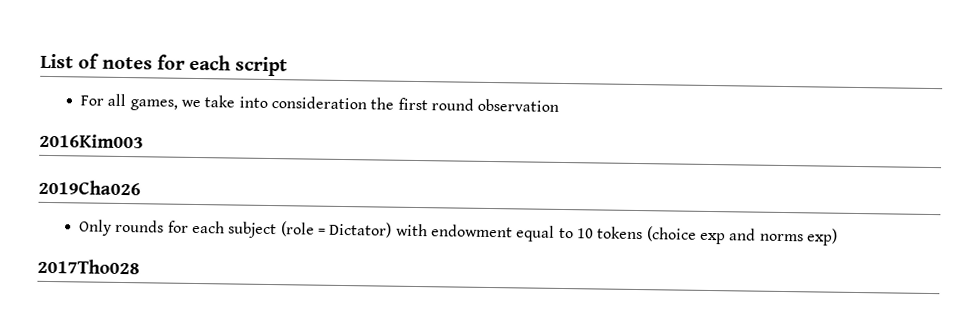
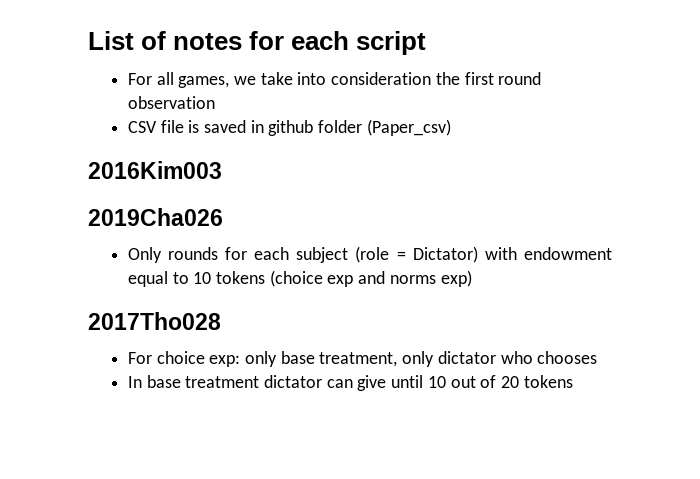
(560, 105) none -> [127,119,451,136] // CSV file is saved in github folder (Paper_csv)
(140, 266) none -> [127,351,598,367] [127,375,573,391] // For choice exp: only base treatment, only dictator who chooses // In base treatment dictator can give until 10 out of 20 tokens

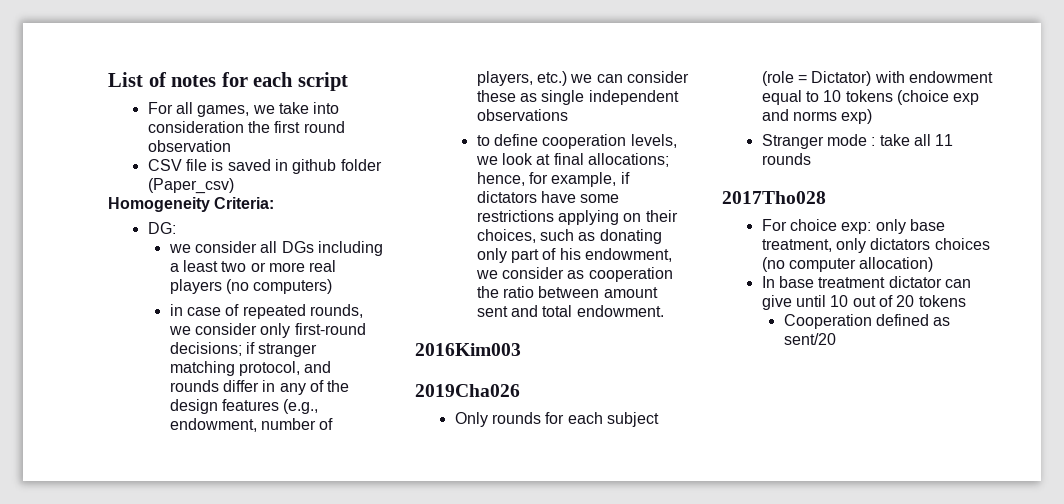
(451, 127) none -> [108,197,275,212] [147,222,176,234] [168,241,383,256] [169,260,337,272] [169,279,333,294] [169,304,363,319] [168,323,366,338] [169,342,318,357] [169,361,332,376] [169,380,350,395] [169,399,319,414] [169,418,334,432] [476,71,689,86] [476,90,679,105] [476,109,568,121] [476,134,677,149] [475,153,669,167] [476,172,630,187] [476,191,620,203] [476,210,678,225] [476,229,662,244] [476,248,672,263] [475,267,673,282] [476,286,658,298] [476,305,664,317] // Homogeneity Criteria: // DG: // we consider all DGs including a least two or more real players (no computers) // in case of repeated rounds, we consider only first-round decisions; if stranger matching protocol, and rounds differ in any of the design features (e.g., endowment, number of players, etc.) we can consider these as single independent observations // to define cooperation levels, we look at final allocations; hence, for example, if dictators have some restrictions applying on their choices, such as donating only part of his endowment, we consider as cooperation the ratio between amount sent and total endowment.
(472, 278) none -> [761,134,954,149] [761,153,811,165] // Stranger mode : take all 11 rounds
[437,351,598,364] dictator who chooses -> [870,238,990,250] [761,257,934,272] dictators choices (no computer allocation)
(573, 381) none -> [783,314,951,329] [783,333,836,345] // Cooperation defined as sent/20

